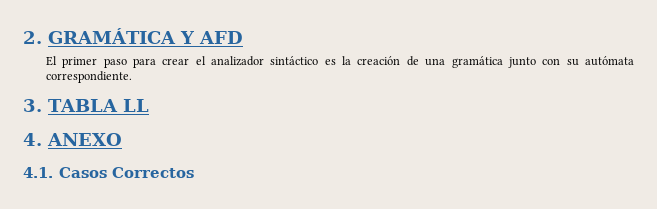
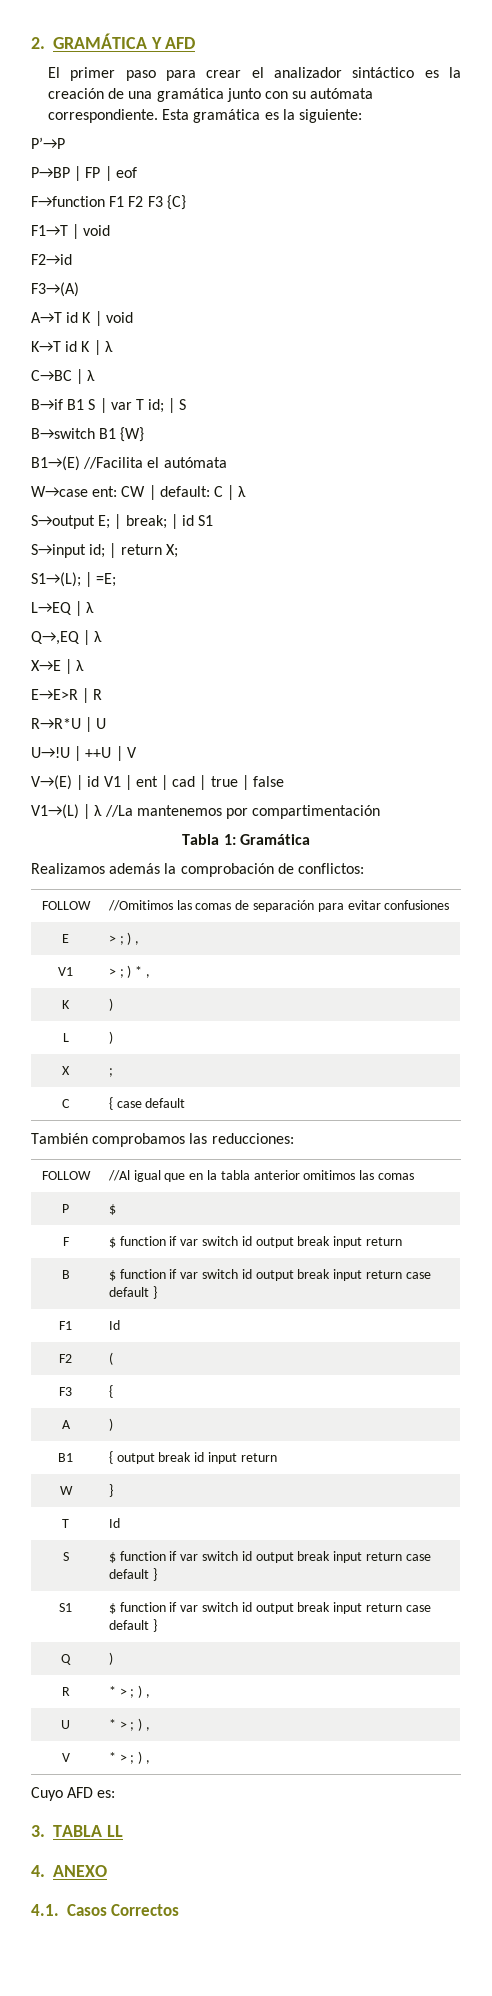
(132, 77) none -> [162,109,363,123] [31,137,65,149] [31,166,137,181] [31,195,186,210] [31,224,111,239] [31,254,72,265] [31,282,79,297] [31,311,133,326] [31,340,113,355] [31,369,96,384] [31,398,187,413] [31,427,145,442] [31,456,227,471] [31,485,247,500] [31,514,214,529] [31,543,178,558] [31,572,117,587] [31,601,95,616] [31,630,103,645] [31,659,85,674] [31,688,103,703] [31,717,107,732] [31,746,137,761] [31,775,285,790] [31,804,381,819] [182,834,310,845] [31,863,364,877] [41,901,91,910] [107,900,450,912] [62,934,69,943] [108,932,140,945] [58,967,73,976] [108,965,150,978] [62,1000,70,1009] [108,998,113,1011] [62,1033,69,1042] [108,1031,113,1044] [62,1066,70,1075] [108,1068,113,1077] [62,1099,70,1108] [108,1097,186,1110] [31,1133,294,1147] [41,1171,91,1180] [107,1170,414,1182] [62,1204,69,1213] [108,1204,116,1215] [62,1237,70,1246] [108,1236,402,1248] [61,1270,70,1279] [108,1269,431,1281] [108,1286,157,1299] [59,1321,72,1330] [108,1320,120,1330] [59,1354,72,1363] [108,1352,113,1365] [59,1387,72,1396] [108,1385,113,1398] [61,1420,71,1429] [108,1418,113,1431] [58,1453,73,1462] [108,1451,277,1464] [59,1486,73,1495] [108,1484,113,1497] [62,1519,69,1528] [108,1518,120,1528] [62,1552,69,1561] [108,1551,431,1563] [108,1568,157,1581] [59,1603,72,1612] [108,1602,431,1614] [108,1619,157,1632] [61,1654,71,1665] [108,1652,113,1665] [61,1687,70,1696] [108,1685,150,1698] [61,1720,70,1729] [108,1718,150,1731] [61,1753,70,1762] [108,1751,150,1764] [31,1787,116,1801] Esta gramática es la siguiente: // P’→P // P→BP | FP | eof // F→function F1 F2 F3 {C} // F1→T | void // F2→id // F3→(A) // A→T id K | void // K→T id K | λ // C→BC | λ // B→if B1 S | var T id; | S // B→switch B1 {W} // B1→(E) //Facilita el autómata // W→case ent: CW | default: C | λ // S→output E; | break; | id S1 // S→input id; | return X; // S1→(L); | =E; // L→EQ | λ // Q→,EQ | λ // X→E | λ // E→E>R | R // R→R*U | U // U→!U | ++U | V // V→(E) | id V1 | ent | cad | true | false // V1→(L) | λ //La mantenemos por compartimentación // Tabla 1: Gramática // Realizamos además la comprobación de conflictos: // FOLLOW | //Omitimos las comas de separación para evitar confusiones // E | > ; ) , // V1 | > ; ) * , // K | ) // L | ) // X | ; // C | { case default // También comprobamos las reducciones: // FOLLOW | //Al igual que en la tabla anterior omitimos las comas // P | $ // F | $ function if var switch id output break input return // B | $ function if var switch id output break input return case default } // F1 | Id // F2 | ( // F3 | { // A | ) // B1 | { output break id input return // W | } // T | Id // S | $ function if var switch id output break input return case default } // S1 | $ function if var switch id output break input return case default } // Q | ) // R | * > ; ) , // U | * > ; ) , // V | * > ; ) , // Cuyo AFD es:

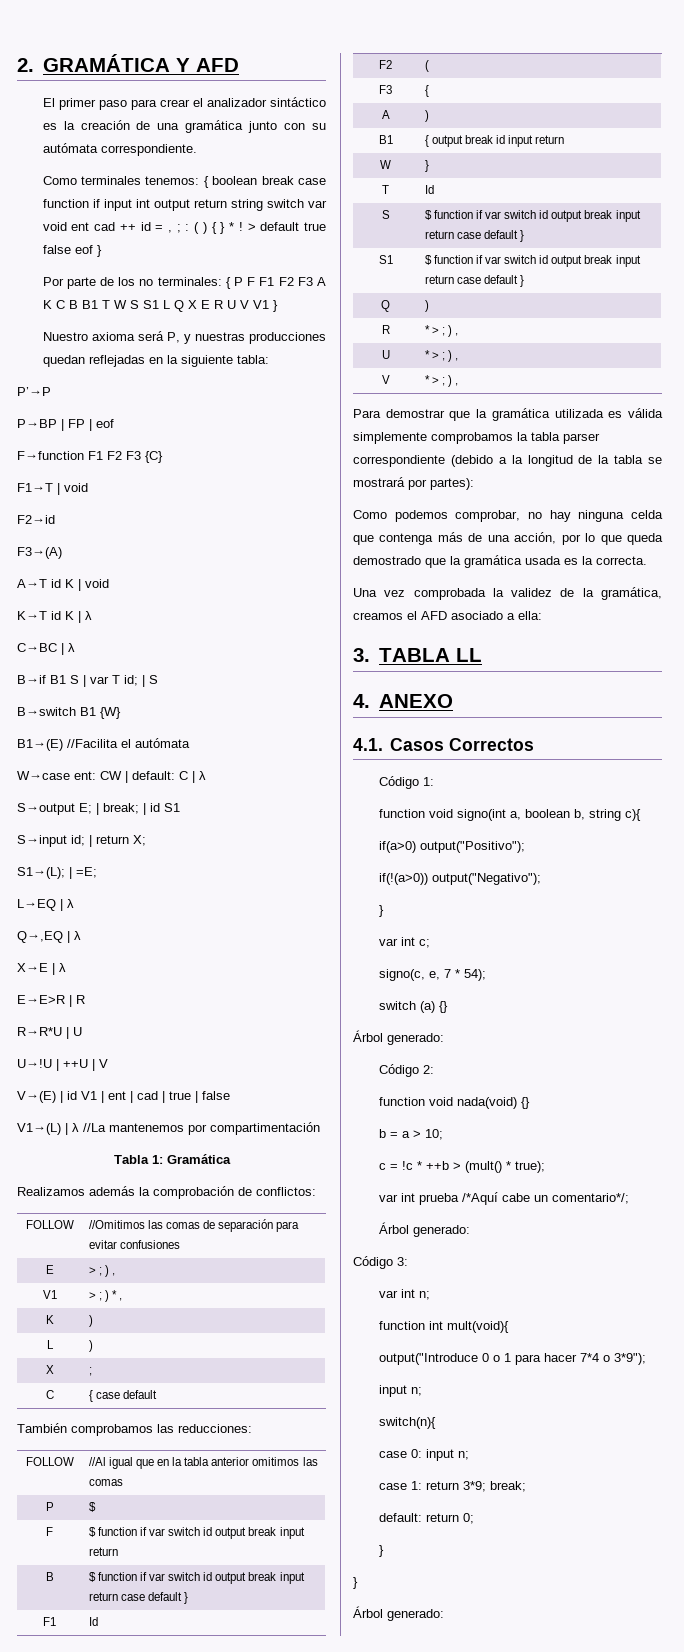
[162,109,363,123] Esta gramática es la siguiente: -> [42,176,326,188] [42,199,327,211] [42,222,326,234] [42,245,102,257] [42,277,327,289] [42,300,278,312] [42,331,326,344] [42,355,269,367] // Como terminales tenemos: { boolean break case function if input int output return string switch var void ent cad ++ id = , ; : ( ) { } * ! > default true false eof } // Por parte de los no terminales: { P F F1 F2 F3 A K C B B1 T W S S1 L Q X E R U V V1 } // Nuestro axioma será P, y nuestras producciones quedan reflejadas en la siguiente tabla:
[31,1787,116,1801] Cuyo AFD es: -> [353,408,663,421] [353,432,600,444] [353,455,662,467] [353,477,474,490] [353,510,663,522] [353,532,663,545] [353,555,647,568] [353,587,662,600] [353,611,542,620] Para demostrar que la gramática utilizada es válida simplemente comprobamos la tabla parser correspondiente (debido a la longitud de la tabla se mostrará por partes): // Como podemos comprobar, no hay ninguna celda que contenga más de una acción, por lo que queda demostrado que la gramática usada es la correcta. // Una vez comprobada la validez de la gramática, creamos el AFD asociado a ella:
(180, 1910) none -> [378,776,434,789] [378,809,641,821] [378,841,525,853] [378,873,541,885] [378,905,384,917] [378,937,430,948] [378,969,486,981] [378,1001,448,1013] [353,1030,444,1045] [378,1064,434,1077] [378,1097,530,1109] [378,1129,443,1140] [378,1161,545,1173] [378,1192,629,1205] [378,1222,470,1237] [353,1256,408,1269] [378,1289,430,1300] [378,1321,509,1333] [378,1353,646,1365] [378,1385,422,1397] [378,1417,436,1429] [378,1449,469,1461] [378,1481,526,1492] [378,1513,474,1524] [378,1545,384,1557] [353,1577,358,1589] [353,1606,444,1621] // Código 1: // function void signo(int a, boolean b, string c){ // if(a>0) output("Positivo"); // if(!(a>0)) output("Negativo"); // } // var int c; // signo(c, e, 7 * 54); // switch (a) {} // Árbol generado: // Código 2: // function void nada(void) {} // b = a > 10; // c = !c * ++b > (mult() * true); // var int prueba /*Aquí cabe un comentario*/; // Árbol generado: // Código 3: // var int n; // function int mult(void){ // output("Introduce 0 o 1 para hacer 7*4 o 3*9"); // input n; // switch(n){ // case 0: input n; // case 1: return 3*9; break; // default: return 0; // } // } // Árbol generado:

